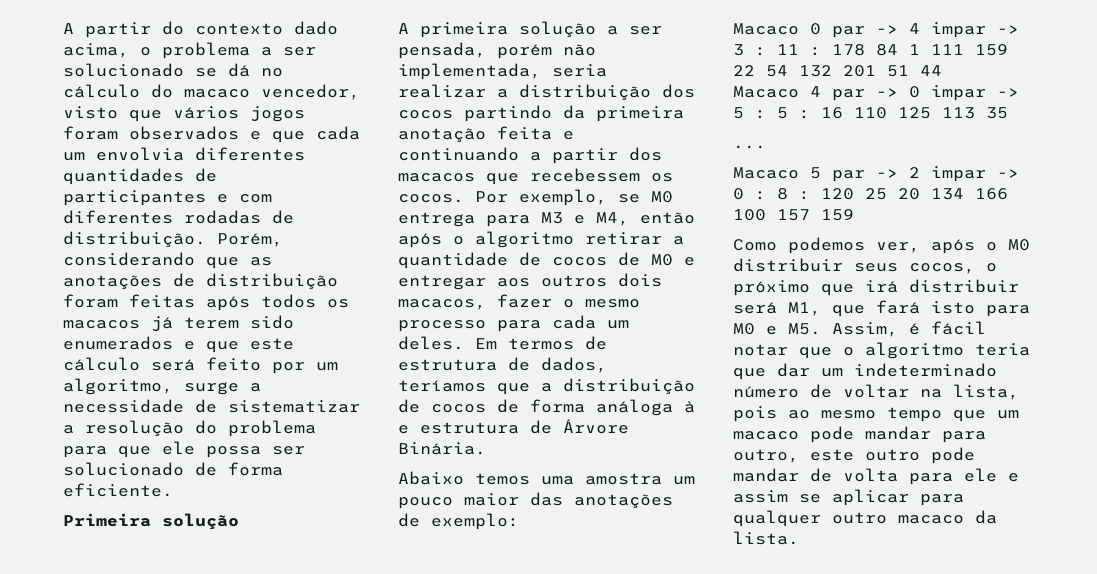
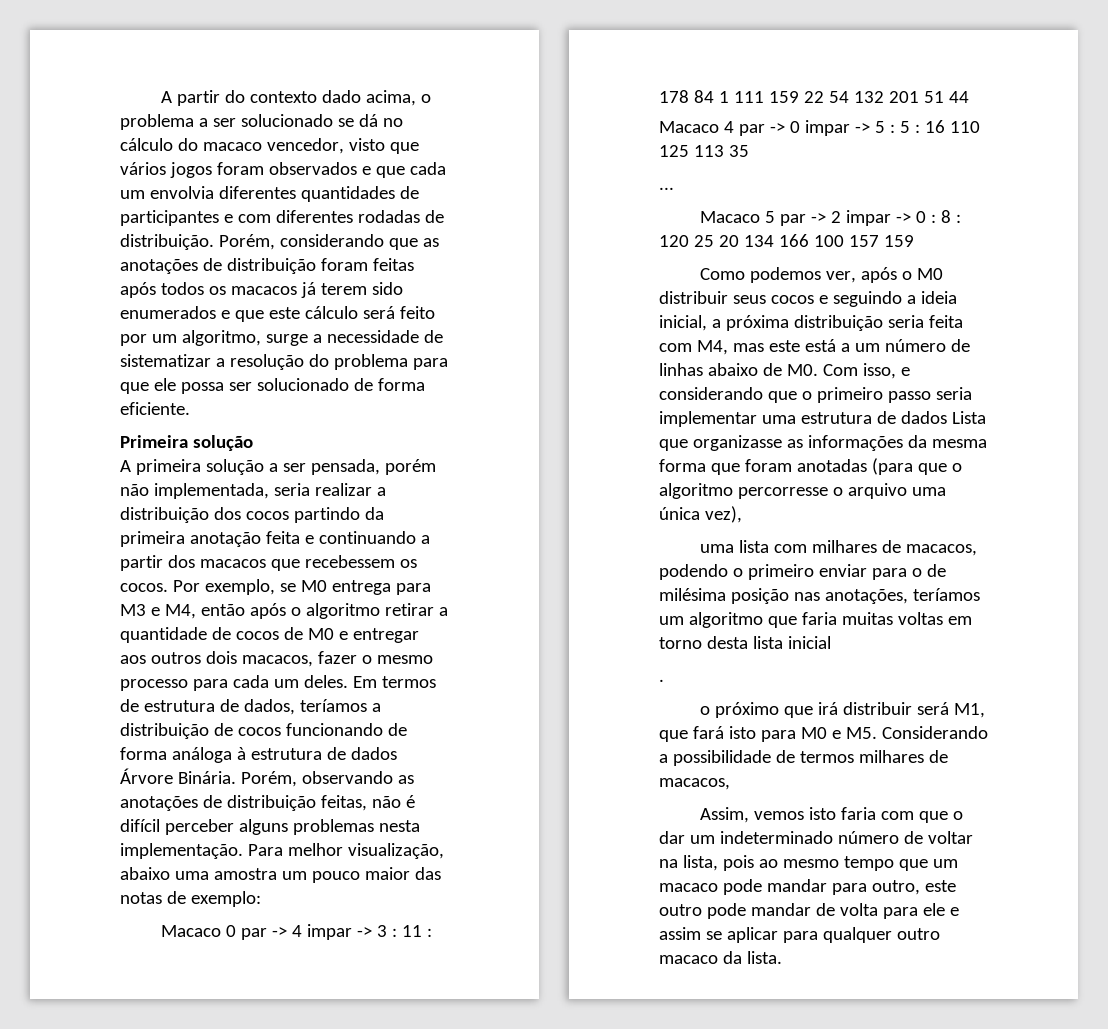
[497,383,530,395] que -> (367, 705) none
(486, 408) none -> [285,723,383,736] funcionando
[398,420,552,434] e estrutura de -> [250,747,397,760] estrutura de dados
[398,471,530,485] // Abaixo temos -> [240,771,414,787] [120,795,415,811] [120,819,420,835] [120,843,444,859] [120,867,170,880] Porém, observando as anotações de distribuição feitas, não é difícil perceber alguns problemas nesta implementação. Para melhor visualização, abaixo
[574,494,673,509] anotações -> [120,892,162,904] notas
[909,263,975,274] cocos, -> [770,291,957,307] [659,315,963,331] [659,339,970,355] [659,363,910,379] [659,387,972,403] [659,411,986,427] [659,435,987,451] [659,458,962,475] [659,483,946,499] [659,506,742,523] [699,540,977,556] [659,564,946,580] [659,588,980,604] [659,612,972,628] [659,636,831,649] [659,679,664,682] cocos e seguindo a ideia inicial, a próxima distribuição seria feita com M4, mas este está a um número de linhas abaixo de M0. Com isso, e considerando que o primeiro passo seria implementar uma estrutura de dados Lista que organizasse as informações da mesma forma que foram anotadas (para que o algoritmo percorresse o arquivo uma única vez), // uma lista com milhares de macacos, podendo o primeiro enviar para o de milésima posição nas anotações, teríamos um algoritmo que faria muitas voltas em torno desta lista inicial // . //
[832,321,986,337] [733,342,1030,359] [733,368,766,380] Assim, é fácil notar que o algoritmo teria que -> [881,726,988,739] [659,750,948,766] [659,778,730,790] [699,807,963,823] Considerando a possibilidade de termos milhares de macacos, // Assim, vemos isto faria com que o

